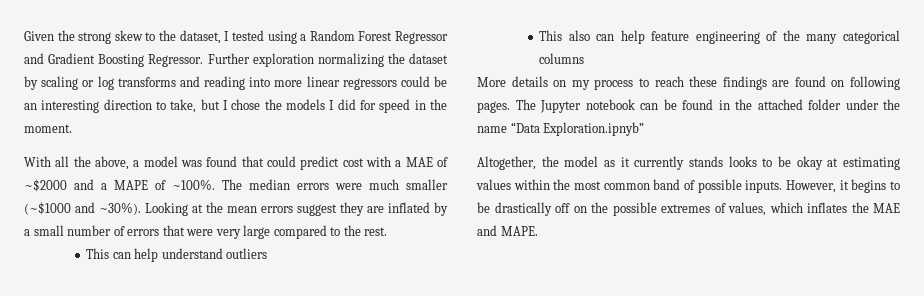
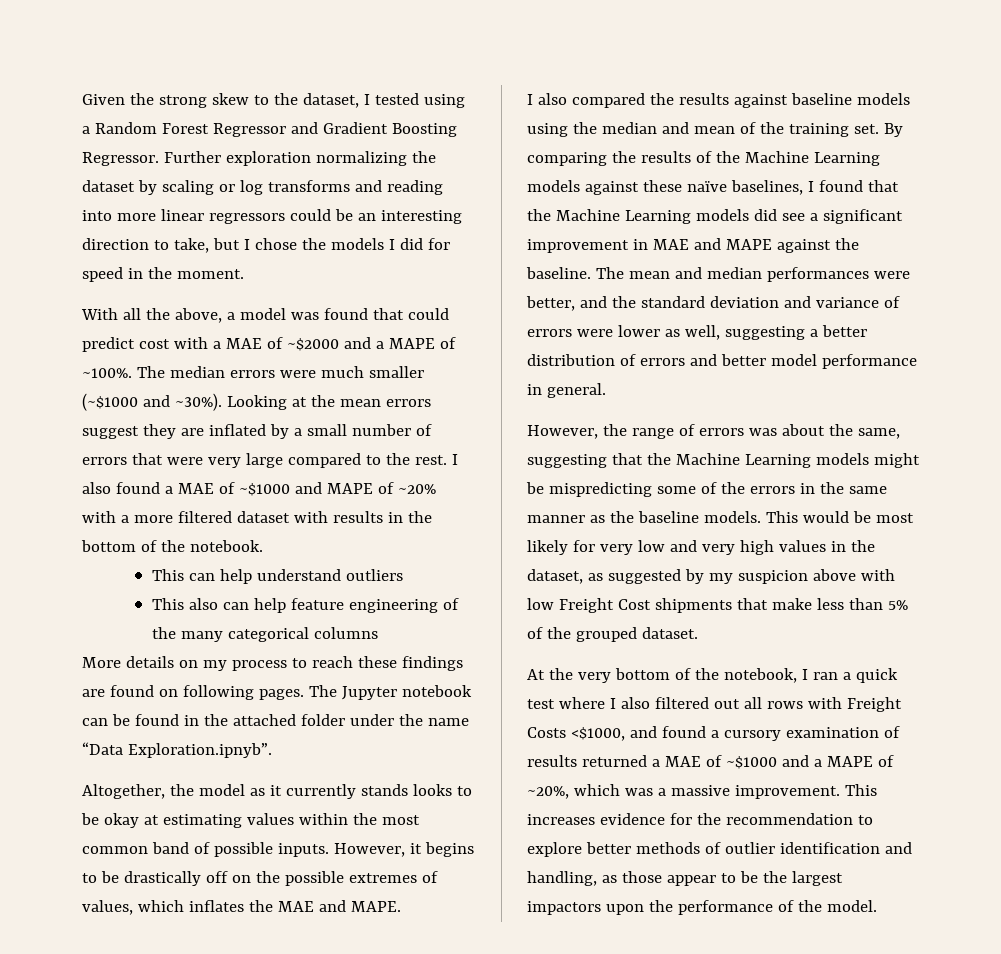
(388, 231) none -> [451,454,458,465] [82,482,436,496] [82,511,432,523] [81,540,263,552] I also found a MAE of ~$1000 and MAPE of ~20% with a more filtered dataset with results in the bottom of the notebook.
[543,122,645,136] Exploration.ipnyb” -> [127,743,272,758] Exploration.ipnyb”.
(538, 231) none -> [527,93,910,108] [527,122,903,137] [527,151,880,166] [527,180,899,195] [527,209,903,224] [527,238,859,253] [526,267,910,282] [526,296,900,311] [527,325,867,340] [527,354,917,369] [527,383,606,398] [527,424,900,439] [527,453,920,468] [526,482,887,497] [527,511,914,523] [527,540,875,555] [527,569,895,584] [527,598,908,613] [527,627,698,642] [527,668,898,683] [527,697,902,712] [527,726,900,741] [527,755,894,769] [527,784,877,799] [527,813,873,825] [527,842,912,857] [527,871,843,886] [527,900,877,915] // I also compared the results against baseline models using the median and mean of the training set. By comparing the results of the Machine Learning models against these naïve baselines, I found that the Machine Learning models did see a significant improvement in MAE and MAPE against the baseline. The mean and median performances were better, and the standard deviation and variance of errors were lower as well, suggesting a better distribution of errors and better model performance in general. // However, the range of errors was about the same, suggesting that the Machine Learning models might be mispredicting some of the errors in the same manner as the baseline models. This would be most likely for very low and very high values in the dataset, as suggested by my suspicion above with low Freight Cost shipments that make less than 5% of the grouped dataset. // At the very bottom of the notebook, I ran a quick test where I also filtered out all rows with Freight Costs <$1000, and found a cursory examination of results returned a MAE of ~$1000 and a MAPE of ~20%, which was a massive improvement. This increases evidence for the recommendation to explore better methods of outlier identification and handling, as those appear to be the largest impactors upon the performance of the model.

